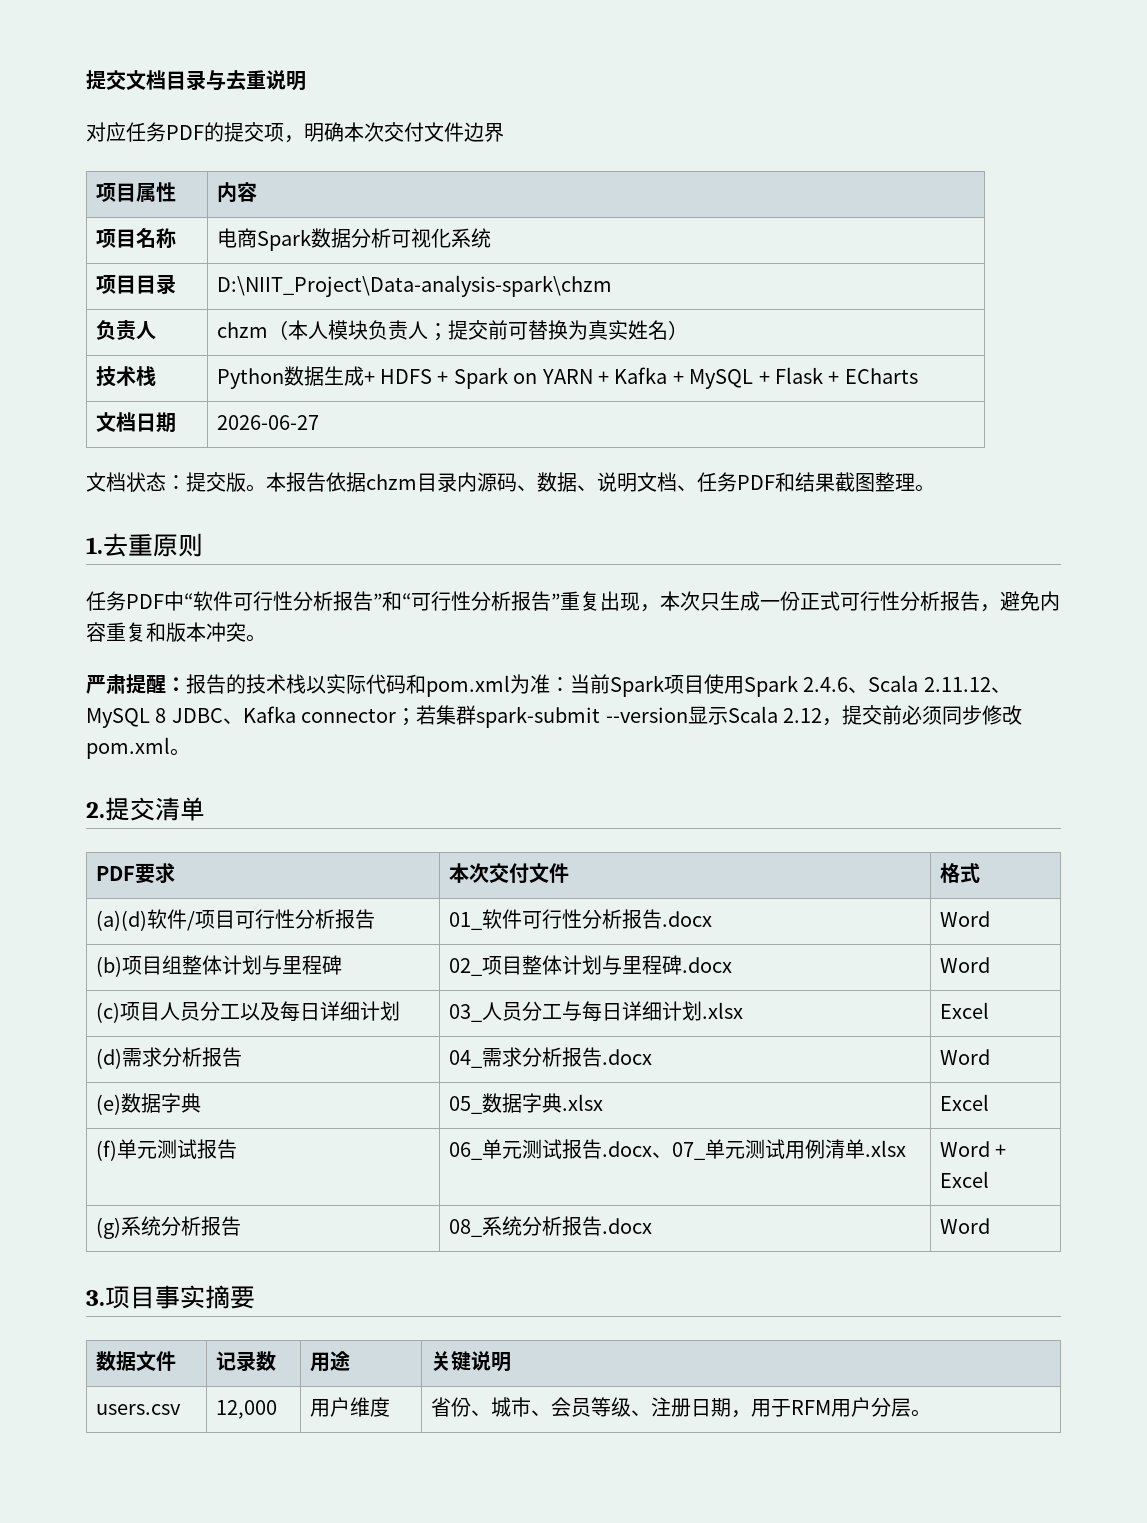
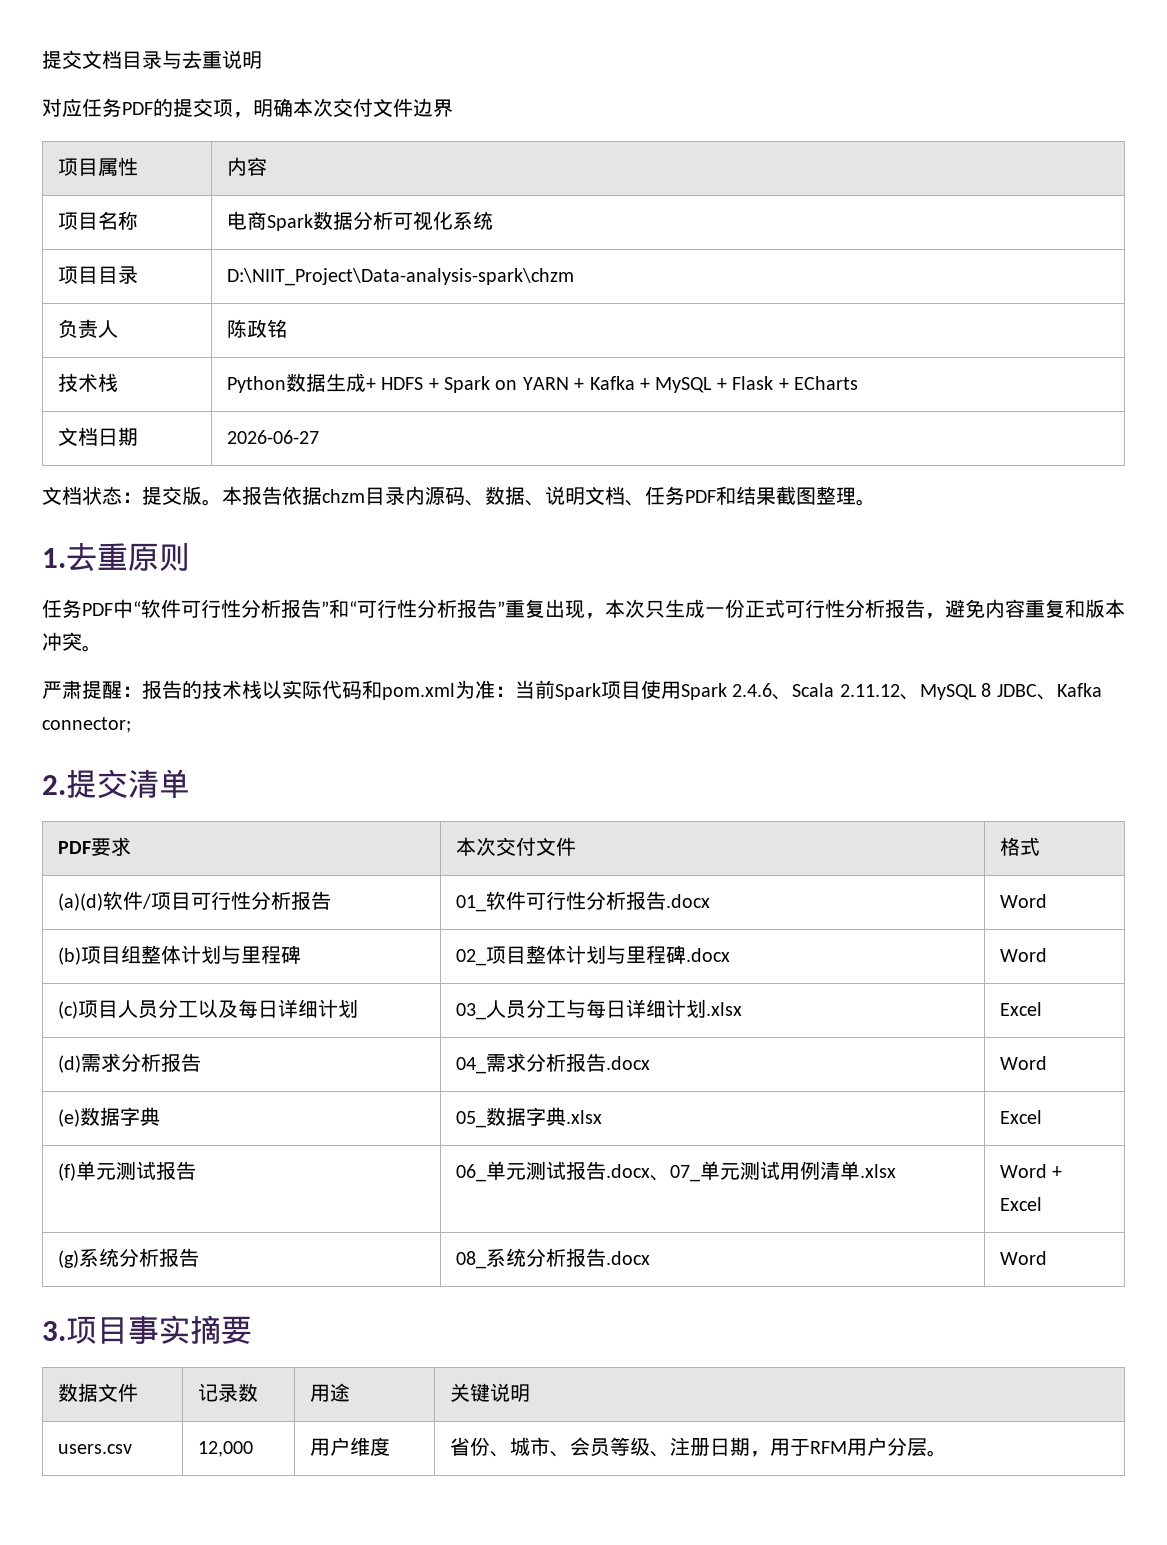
[216,320,688,341] chzm（本人模块负责人；提交前可替换为真实姓名） -> [226,319,287,338] 陈政铭
[301,705,1022,728] [86,737,190,759] connector；若集群spark-submit --version显示Scala 2.12，提交前必须同步修改pom.xml。 -> [42,717,131,733] connector;

